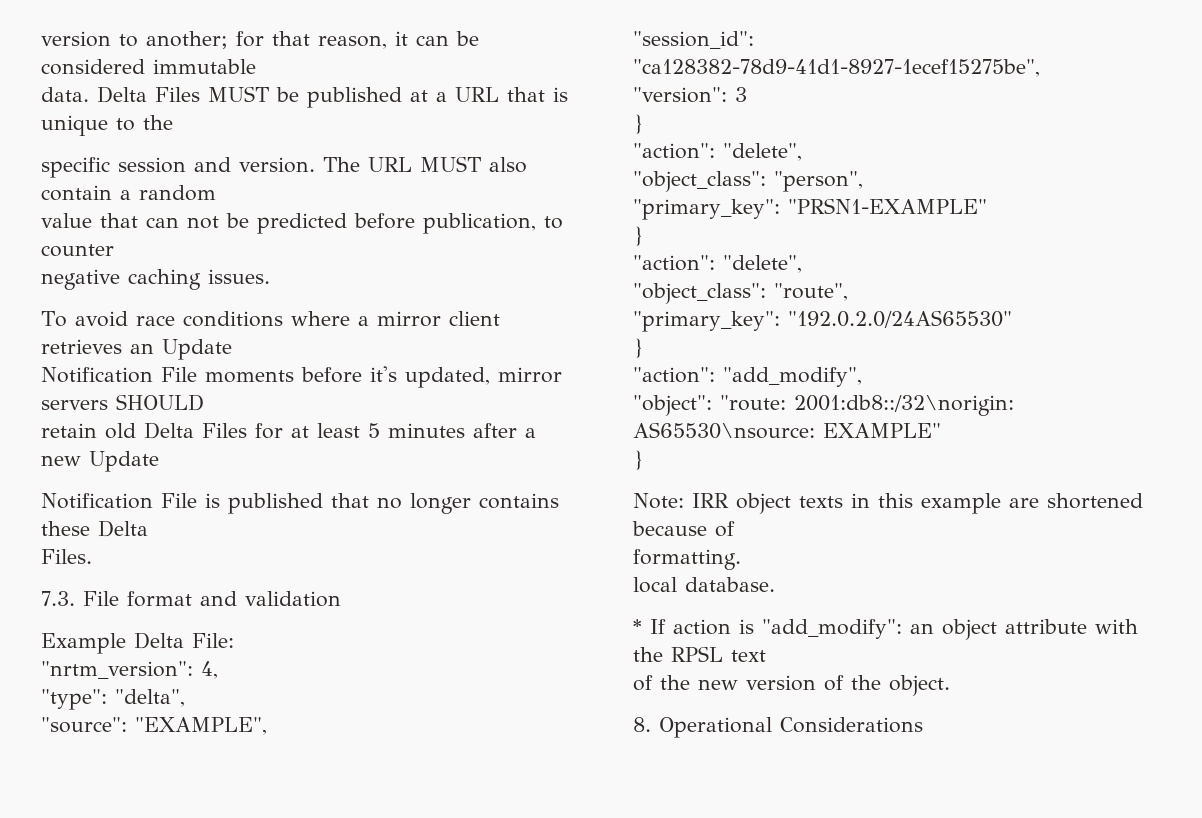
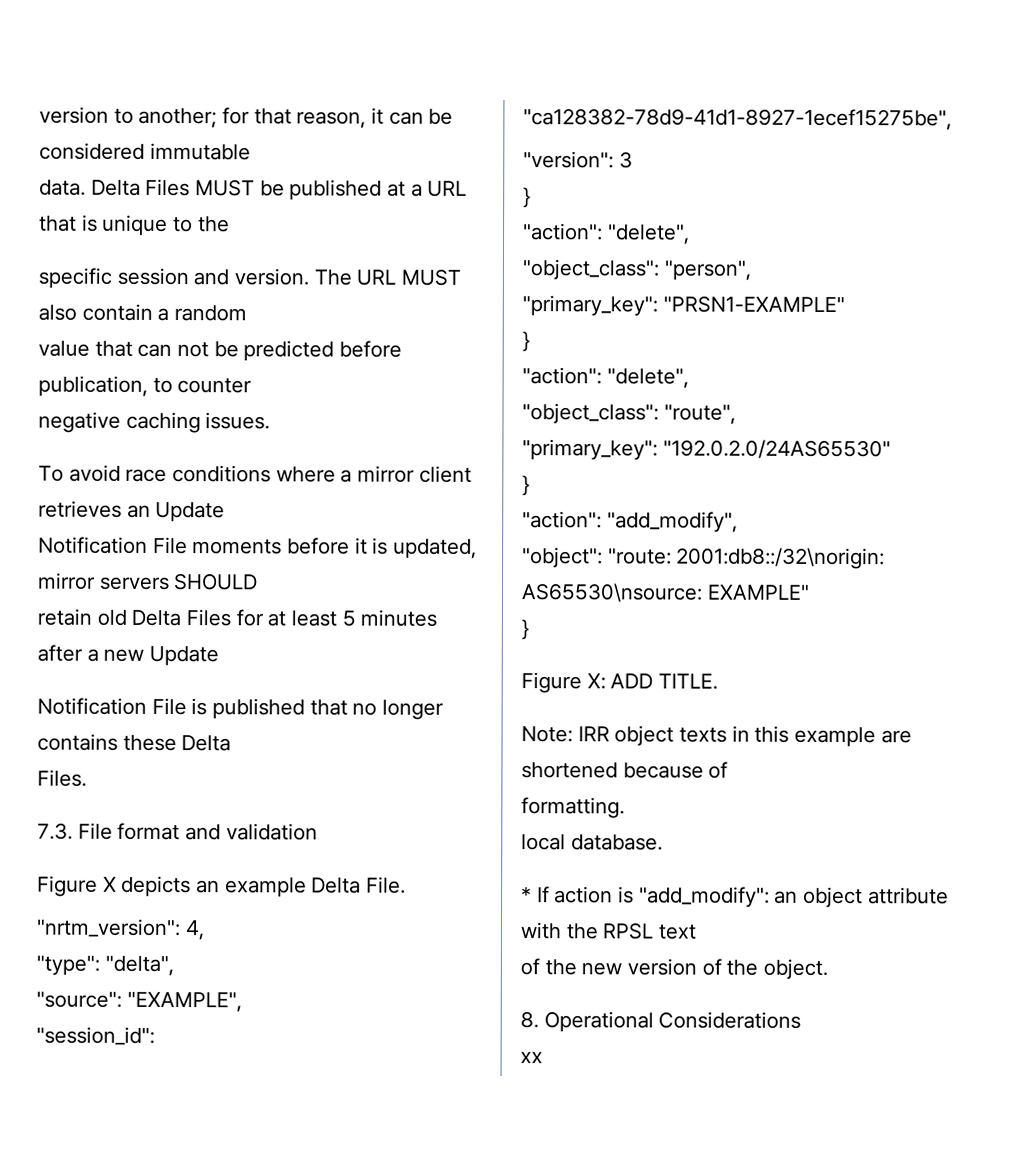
[370,366,397,382] it's -> [354,537,389,555] it is
[41,632,234,654] Example Delta File: -> [37,875,407,898] Figure X depicts an example Delta File.
(644, 460) none -> [521,672,719,694] // Figure X: ADD TITLE.
(923, 725) none -> [520,1051,543,1064] // xx

